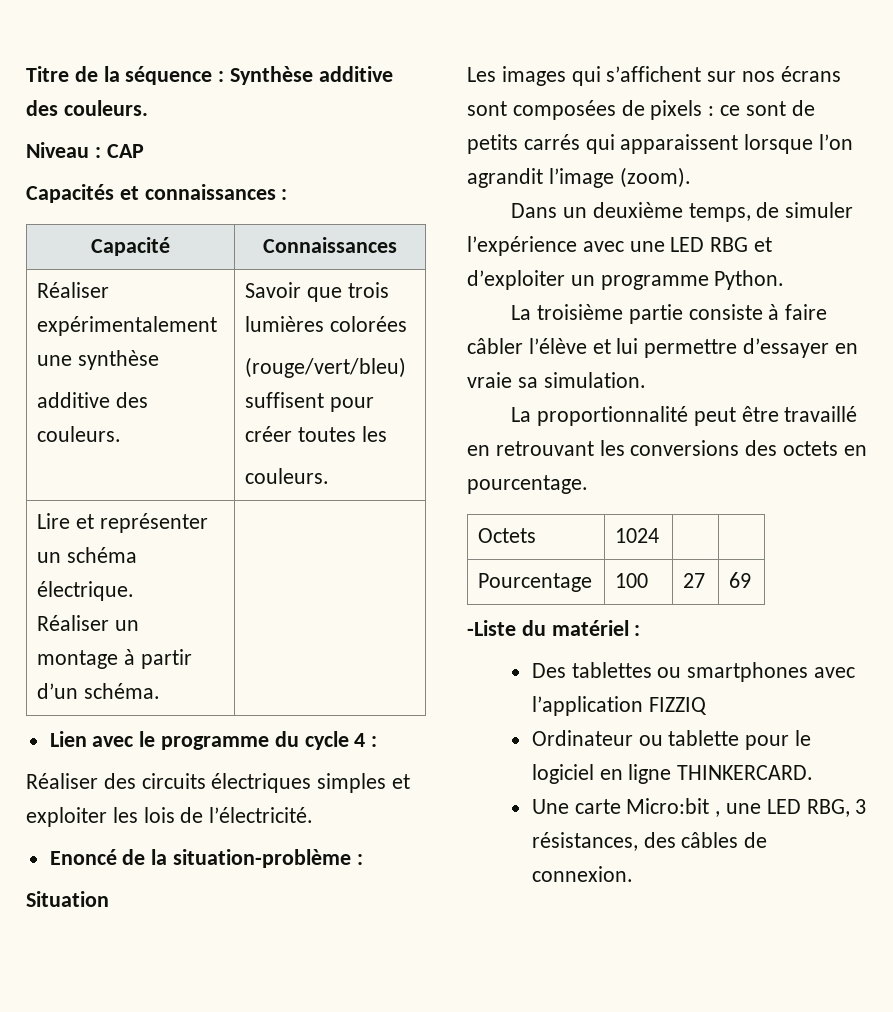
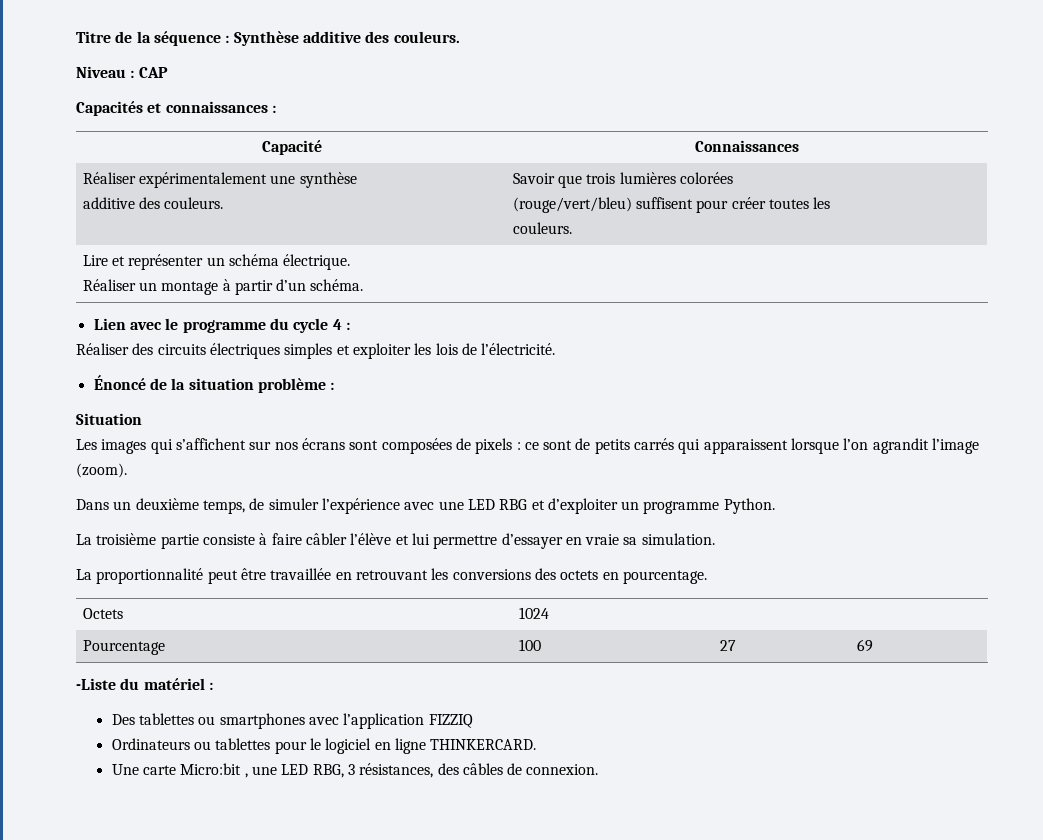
[49,849,352,868] Enoncé de la situation-problème -> [93,375,326,393] Énoncé de la situation problème
[784,406,858,422] travaillé -> [270,568,332,580] travaillée
[531,730,740,746] Ordinateur ou tablette -> [111,738,271,750] Ordinateurs ou tablettes

